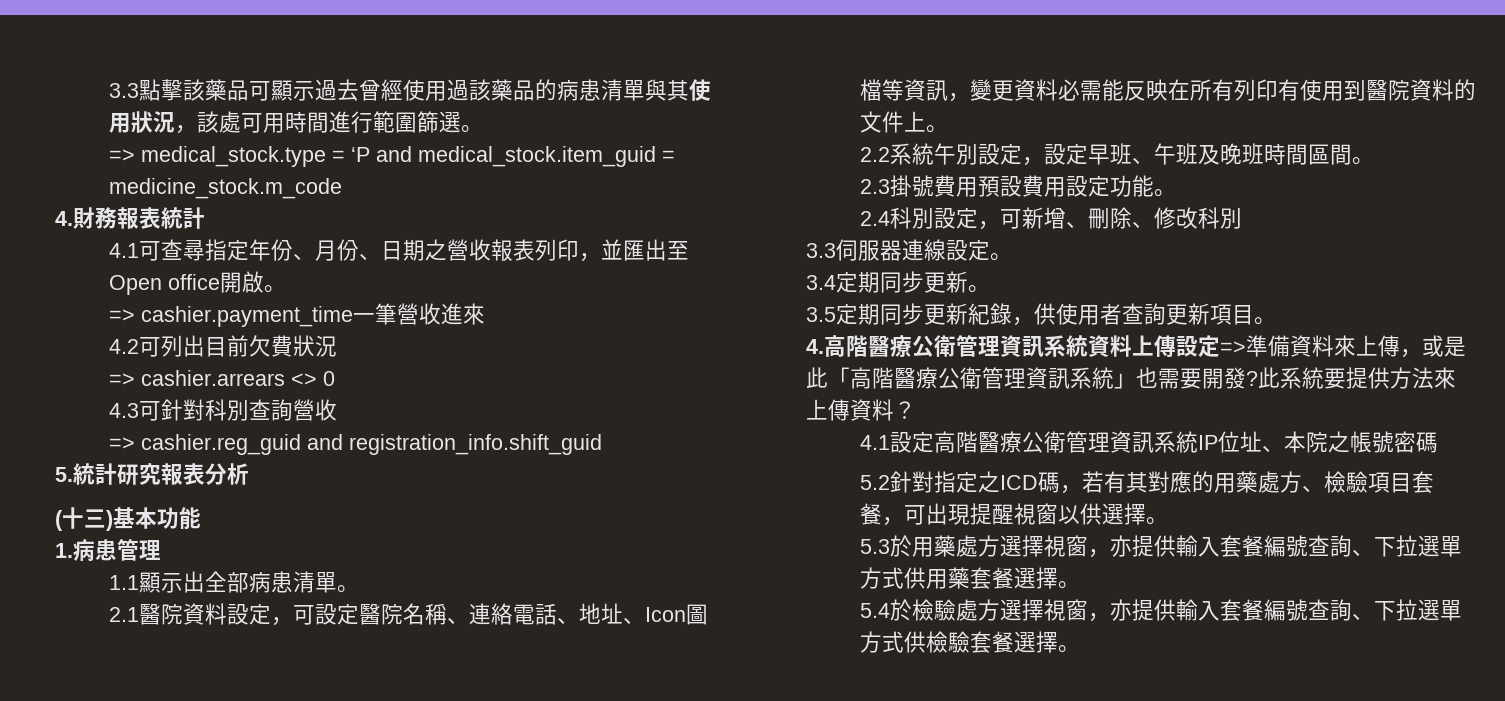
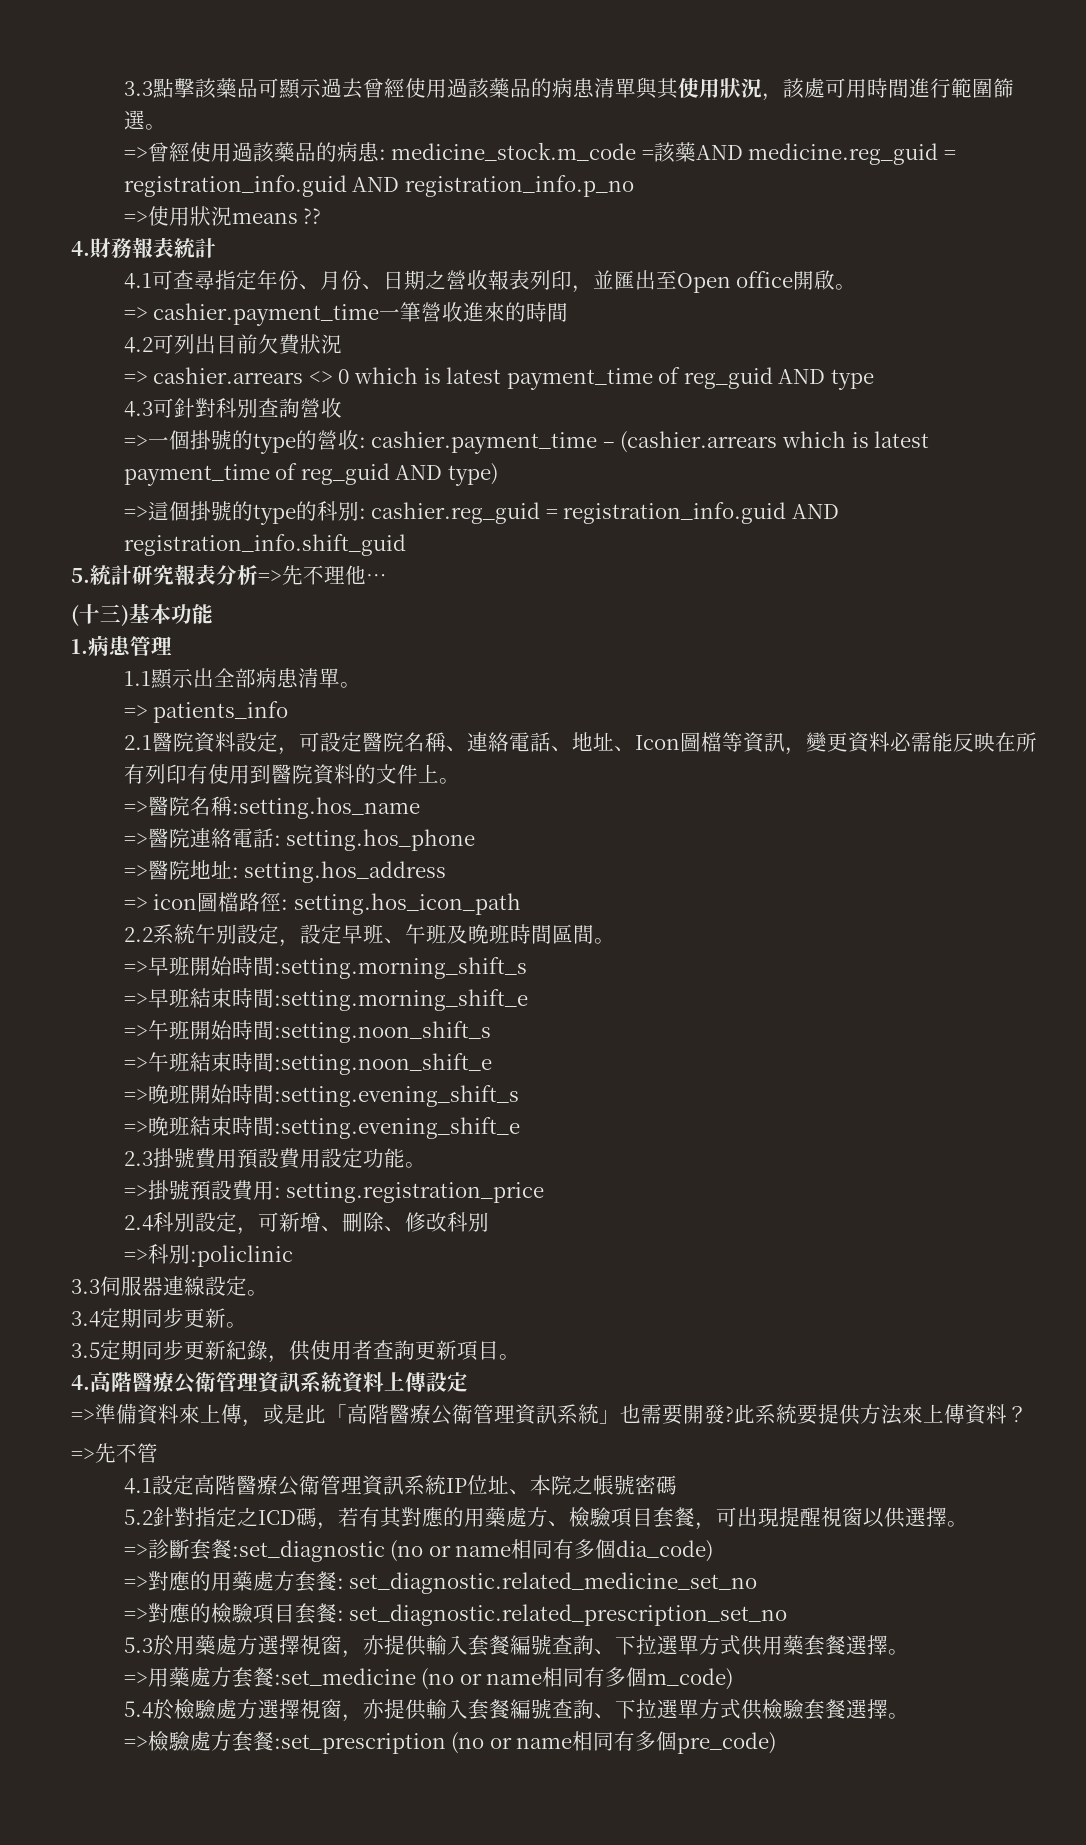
[140,146,675,167] [108,178,342,199] medical_stock.type = ‘P and medical_stock.item_guid = medicine_stock.m_code -> [147,142,956,165] [123,175,634,197] [123,206,322,226] 曾經使用過該藥品的病患: medicine_stock.m_code =該藥AND medicine.reg_guid = registration_info.guid AND registration_info.p_no // =>使用狀況means ??
(485, 314) none -> [505,302,569,322] 的時間
(335, 378) none -> [353,367,874,390] which is latest payment_time of reg_guid AND type
[140,434,343,455] cashier.reg_guid and -> [147,430,930,454] [123,463,498,486] [123,501,839,525] 一個掛號的type的營收: cashier.payment_time – (cashier.arrears which is latest payment_time of reg_guid AND type) // =>這個掛號的type的科別: cashier.reg_guid = registration_info.guid AND
(249, 474) none -> [258,565,388,585] =>先不理他…
(359, 589) none -> [123,701,289,723] // => patients_info
(948, 129) none -> [123,796,420,819] [123,828,476,851] [123,860,447,883] [123,892,521,915] // =>醫院名稱:setting.hos_name // =>醫院連絡電話: setting.hos_phone // =>醫院地址: setting.hos_address // => icon圖檔路徑: setting.hos_icon_path
(1374, 161) none -> [123,956,527,979] [123,988,528,1011] [123,1020,491,1043] [123,1052,492,1075] [123,1084,519,1107] [123,1116,520,1139] // =>早班開始時間:setting.morning_shift_s // =>早班結束時間:setting.morning_shift_e // =>午班開始時間:setting.noon_shift_s // =>午班結束時間:setting.noon_shift_e // =>晚班開始時間:setting.evening_shift_s // =>晚班結束時間:setting.evening_shift_e
(1176, 193) none -> [123,1180,545,1203] // =>掛號預設費用: setting.registration_price
(1242, 218) none -> [123,1244,293,1267] // =>科別:policlinic
(1220, 346) none -> (469, 1382) //
(916, 410) none -> [71,1443,159,1463] // =>先不管
(1168, 521) none -> [123,1539,714,1562] [123,1571,758,1594] [123,1603,788,1626] // =>診斷套餐:set_diagnostic (no or name相同有多個dia_code) // =>對應的用藥處方套餐: set_diagnostic.related_medicine_set_no // =>對應的檢驗項目套餐: set_diagnostic.related_prescription_set_no
(1080, 585) none -> [123,1667,734,1690] // =>用藥處方套餐:set_medicine (no or name相同有多個m_code)
(1080, 649) none -> [123,1731,777,1754] // =>檢驗處方套餐:set_prescription (no or name相同有多個pre_code)

